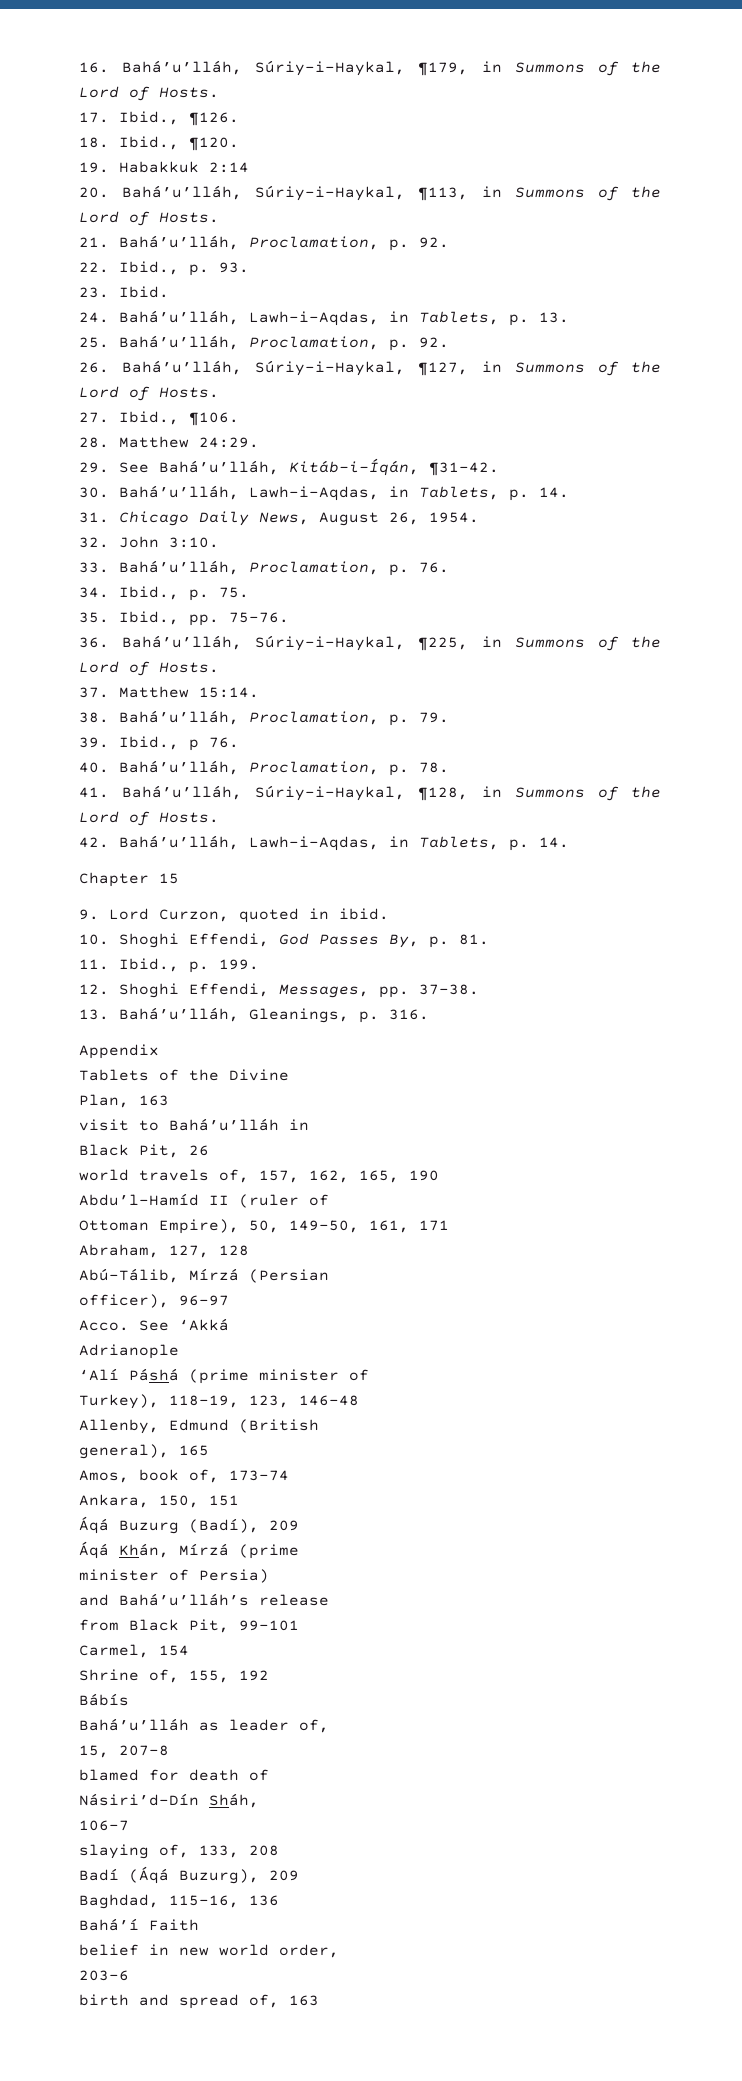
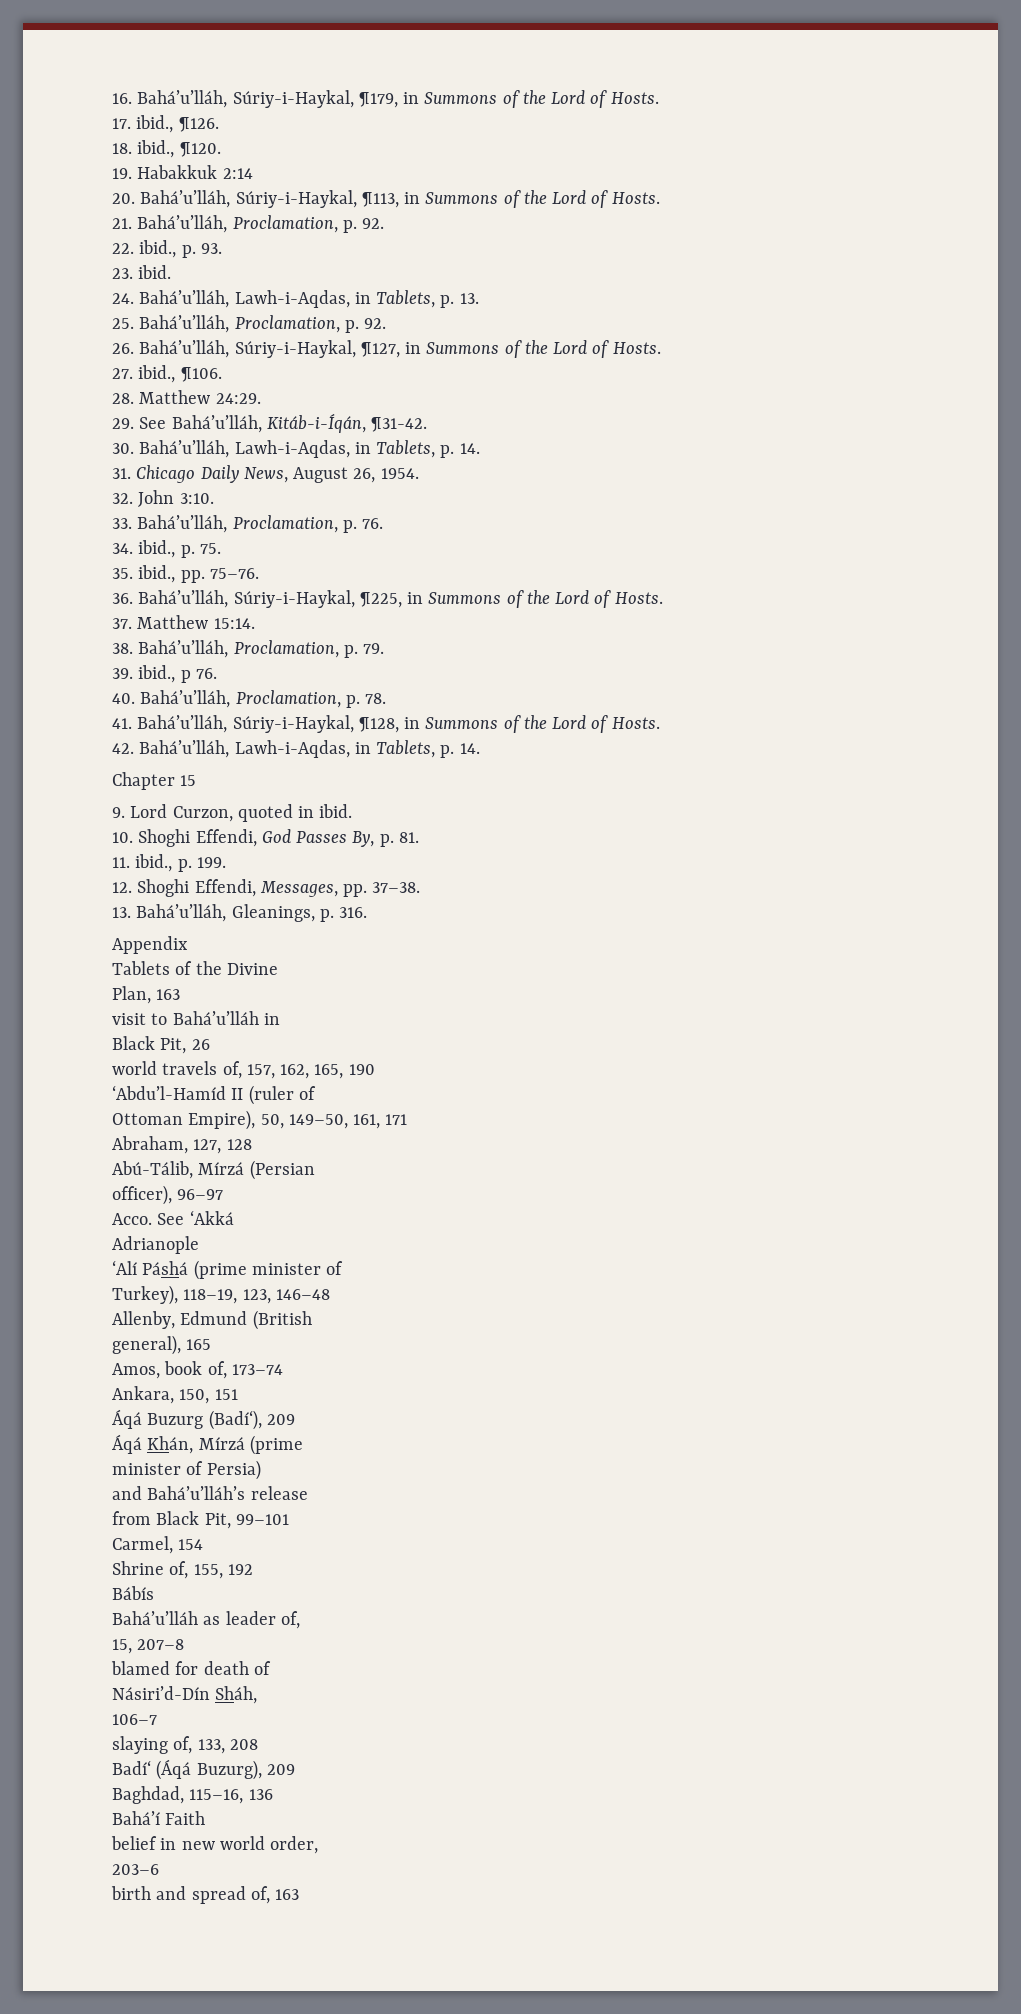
[119,111,179,125] Ibid., -> [136,115,174,133] ibid.,
[119,136,179,150] Ibid., -> [137,140,175,158] ibid.,
[119,261,179,275] Ibid., -> [139,240,177,258] ibid.,
[119,286,169,298] Ibid. -> [138,265,172,279] ibid.
[119,411,179,425] Ibid., -> [138,365,176,383] ibid.,
[119,586,179,600] Ibid., -> [138,540,176,558] ibid.,
[119,611,179,625] Ibid., -> [138,565,176,583] ibid.,
[119,736,179,750] Ibid., -> [138,665,176,683] ibid.,
[119,958,179,972] Ibid., -> [135,854,173,872] ibid.,
[79,1193,199,1206] Abdu’l-Hamíd -> [112,1085,226,1100] ‘Abdu’l-Hamíd
[189,1518,259,1533] (Badí), -> [208,1410,262,1430] (Badí‘),
[79,1868,119,1881] Badí -> [112,1760,151,1775] Badí‘

